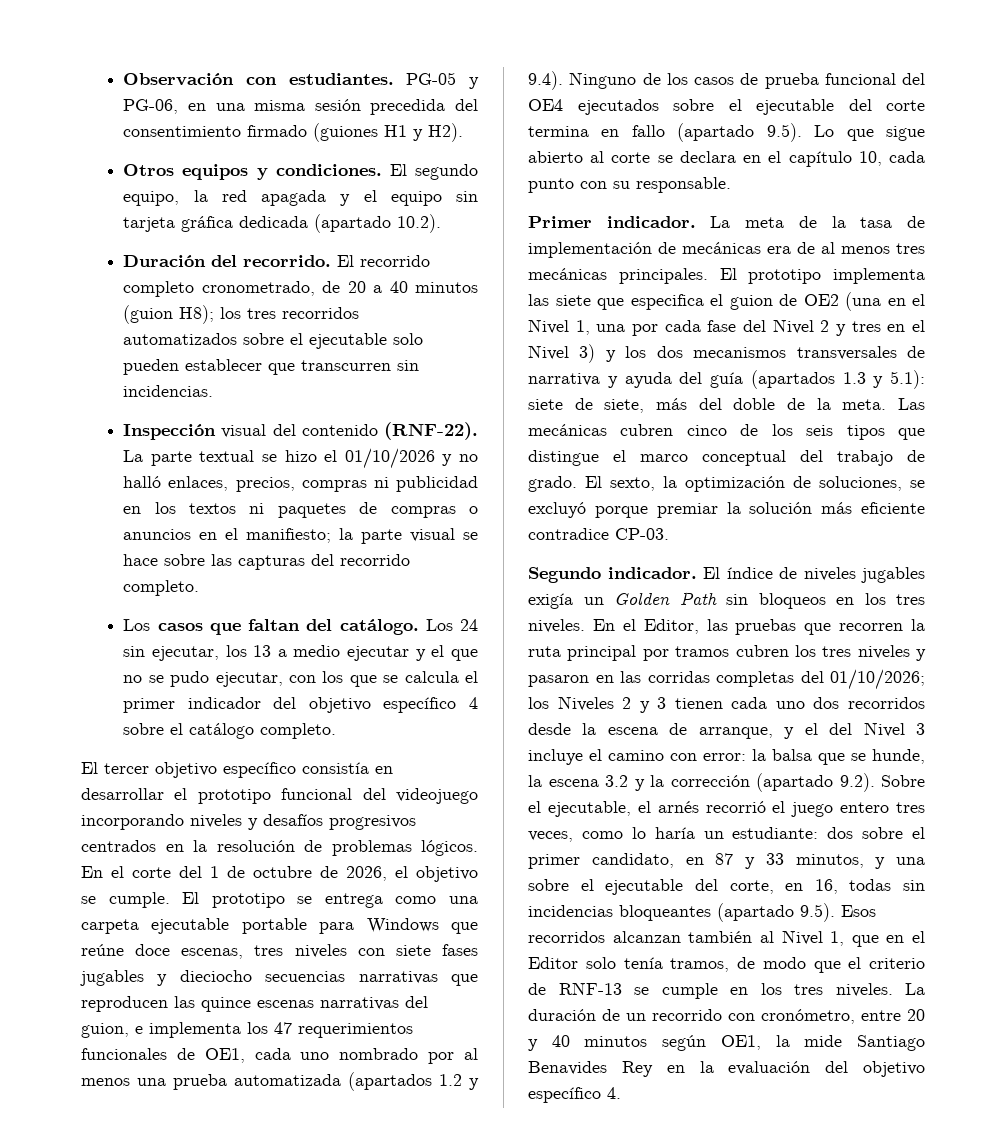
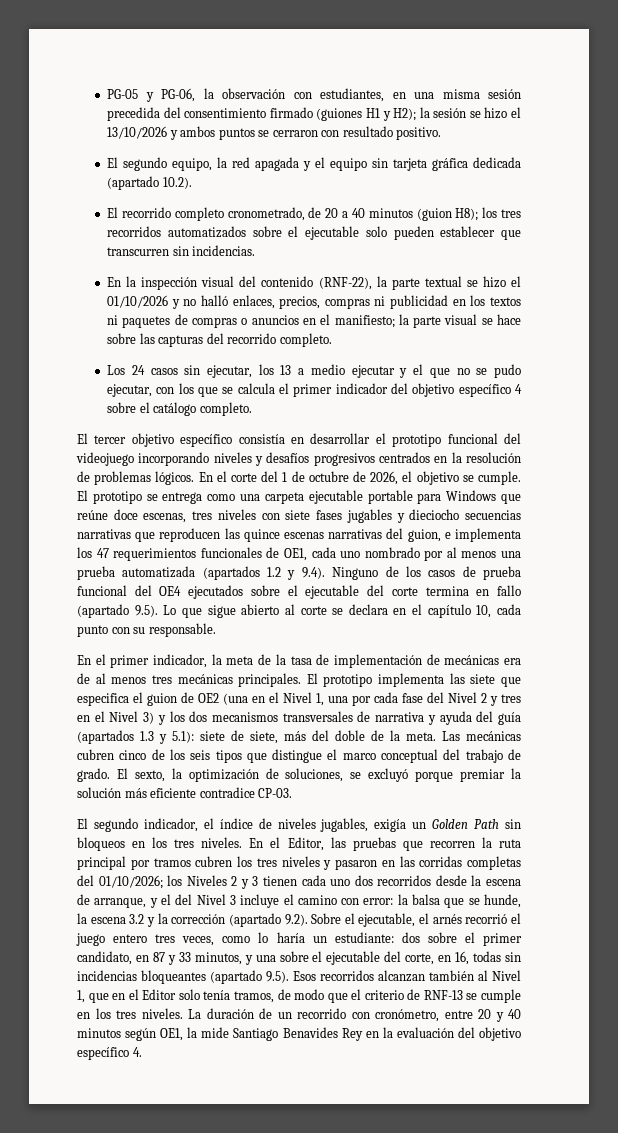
[123,72,479,89] [123,99,179,114] Observación con estudiantes. PG-05 y PG-06, -> [107,88,385,102] PG-05 y PG-06, la observación con estudiantes,
[428,123,464,142] [123,164,382,180] H2). // Otros equipos y condiciones. -> [393,107,522,121] [107,126,442,140] H2); la sesión se hizo el 13/10/2026 y ambos puntos se cerraron con resultado positivo. //
[123,255,332,267] Duración del recorrido. -> (192, 183) none
[123,424,217,440] Inspección -> [107,276,198,290] En la inspección
[384,422,478,440] [123,450,144,462] (RNF-22). La -> [318,276,387,290] (RNF-22), la
[157,619,479,635] casos que faltan del catálogo. Los 24 -> [131,365,178,375] 24 casos
[528,216,731,228] Primer indicador. La -> [77,654,222,668] En el primer indicador, la
[528,567,720,583] Segundo indicador. El -> [77,818,214,832] El segundo indicador, el
[861,567,925,583] jugables -> [320,818,369,832] jugables,

